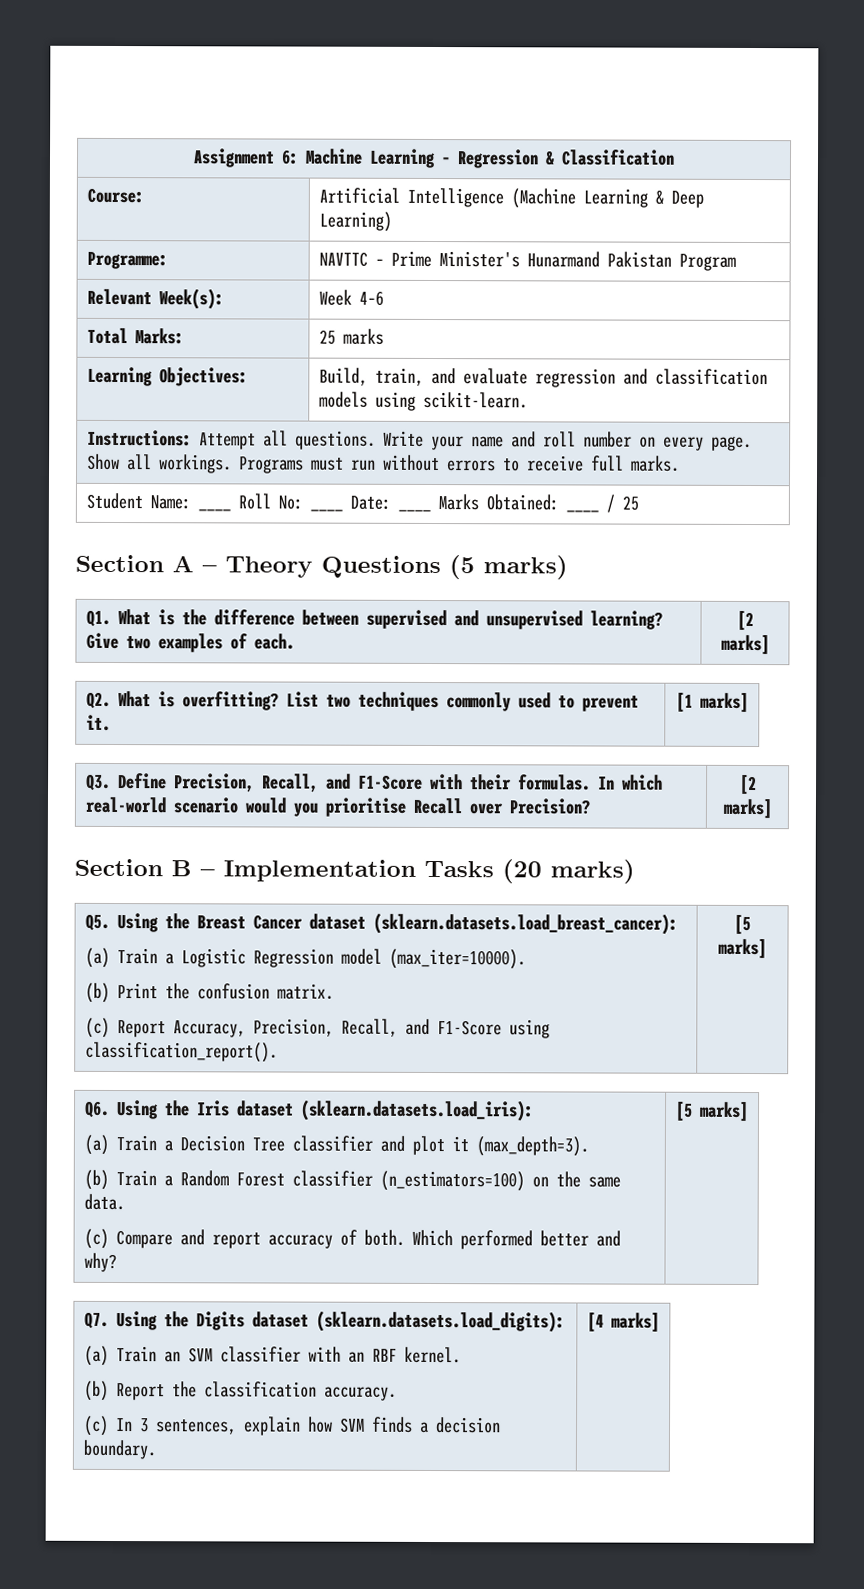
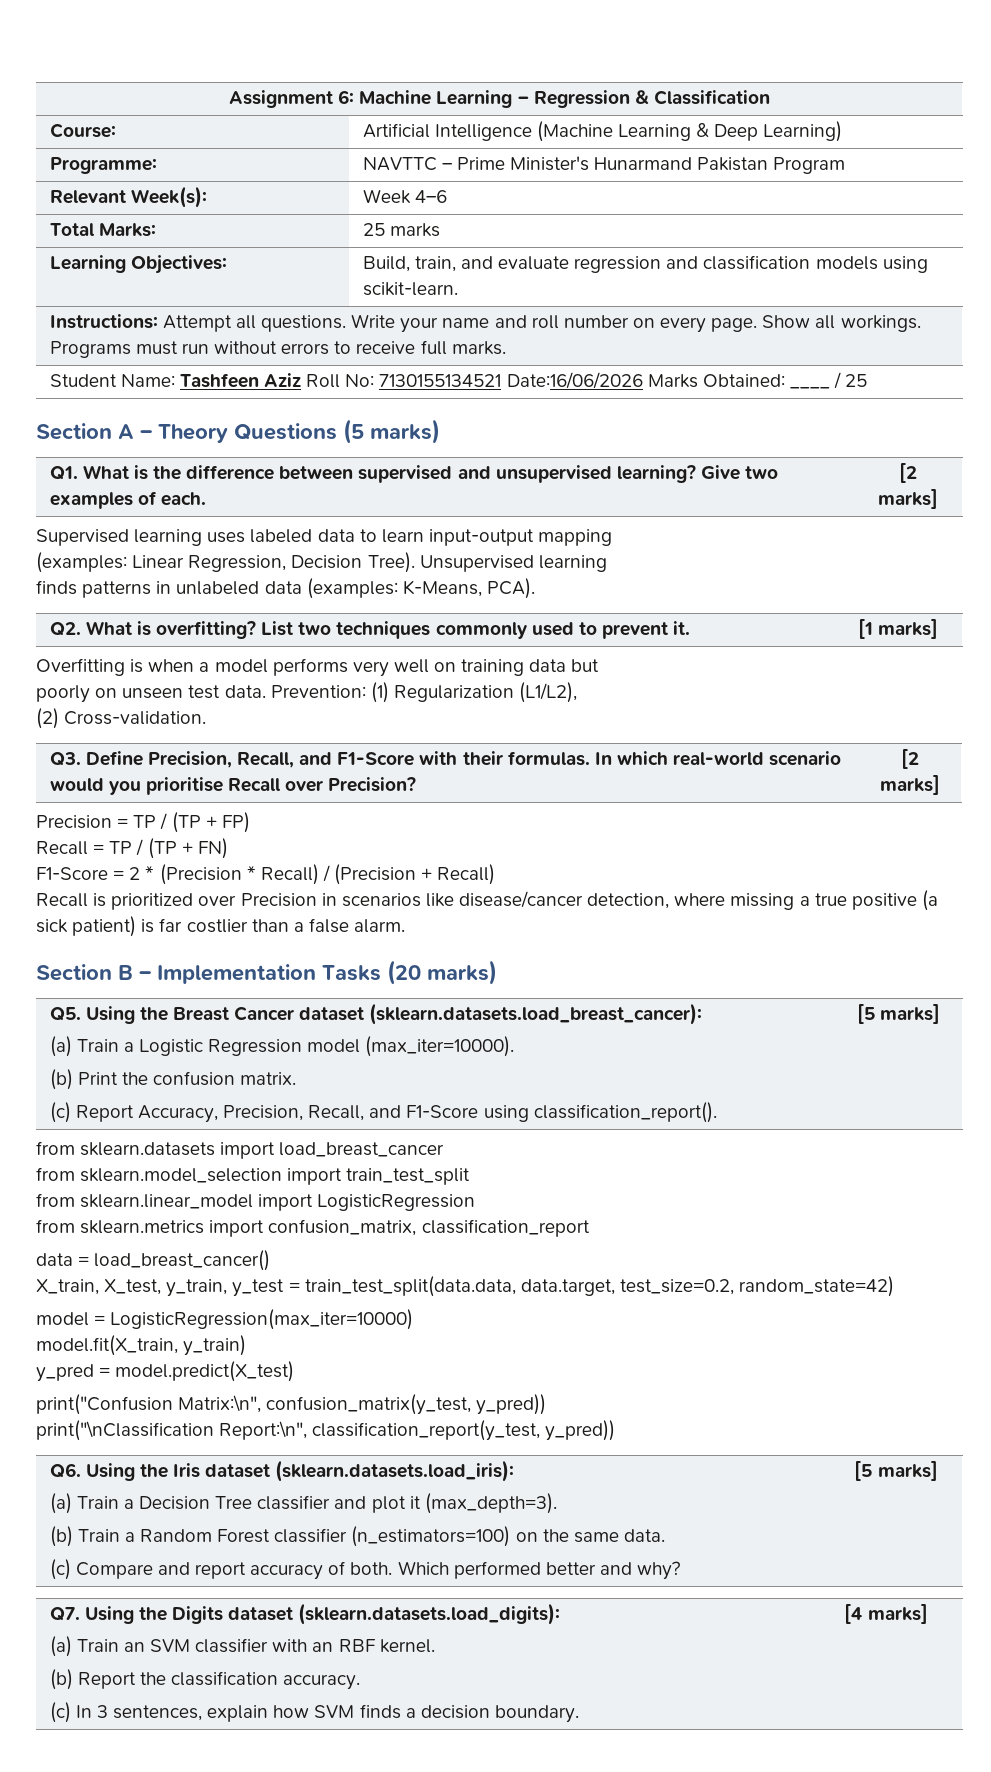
[197,493,431,512] ____ Roll No: ____ Date: ____ -> [179,372,643,389] Tashfeen Aziz Roll No: 7130155134521 Date:16/06/2026
(770, 644) none -> [36,529,613,546] [36,552,607,573] [36,578,535,599] // Supervised learning uses labeled data to learn input-output mapping // (examples: Linear Regression, Decision Tree). Unsupervised learning // finds patterns in unlabeled data (examples: K-Means, PCA).
(749, 702) none -> [36,658,600,677] [36,682,578,703] [36,708,207,729] // Overfitting is when a model performs very well on training data but // poorly on unseen test data. Prevention: (1) Regularization (L1/L2), // (2) Cross-validation.
(772, 808) none -> [36,812,250,833] [36,838,228,859] [36,864,496,885] [36,890,938,911] [36,916,406,937] // Precision = TP / (TP + FP) // Recall = TP / (TP + FN) // F1-Score = 2 * (Precision * Recall) / (Precision + Recall) // Recall is prioritized over Precision in scenarios like disease/cancer detection, where missing a true positive (a sick patient) is far costlier than a false alarm.
(767, 948) none -> [36,1141,445,1159] [36,1167,471,1185] [36,1193,476,1211] [36,1219,590,1237] [36,1250,271,1271] [36,1276,895,1297] [36,1309,414,1330] [36,1335,247,1356] [36,1361,295,1382] [36,1394,547,1415] [36,1420,616,1441] // from sklearn.datasets import load_breast_cancer // from sklearn.model_selection import train_test_split // from sklearn.linear_model import LogisticRegression // from sklearn.metrics import confusion_matrix, classification_report // data = load_breast_cancer() // X_train, X_test, y_train, y_test = train_test_split(data.data, data.target, test_size=0.2, random_state=42) // model = LogisticRegression(max_iter=10000) // model.fit(X_train, y_train) // y_pred = model.predict(X_test) // print("Confusion Matrix:\n", confusion_matrix(y_test, y_pred)) // print("\nClassification Report:\n", classification_report(y_test, y_pred))

